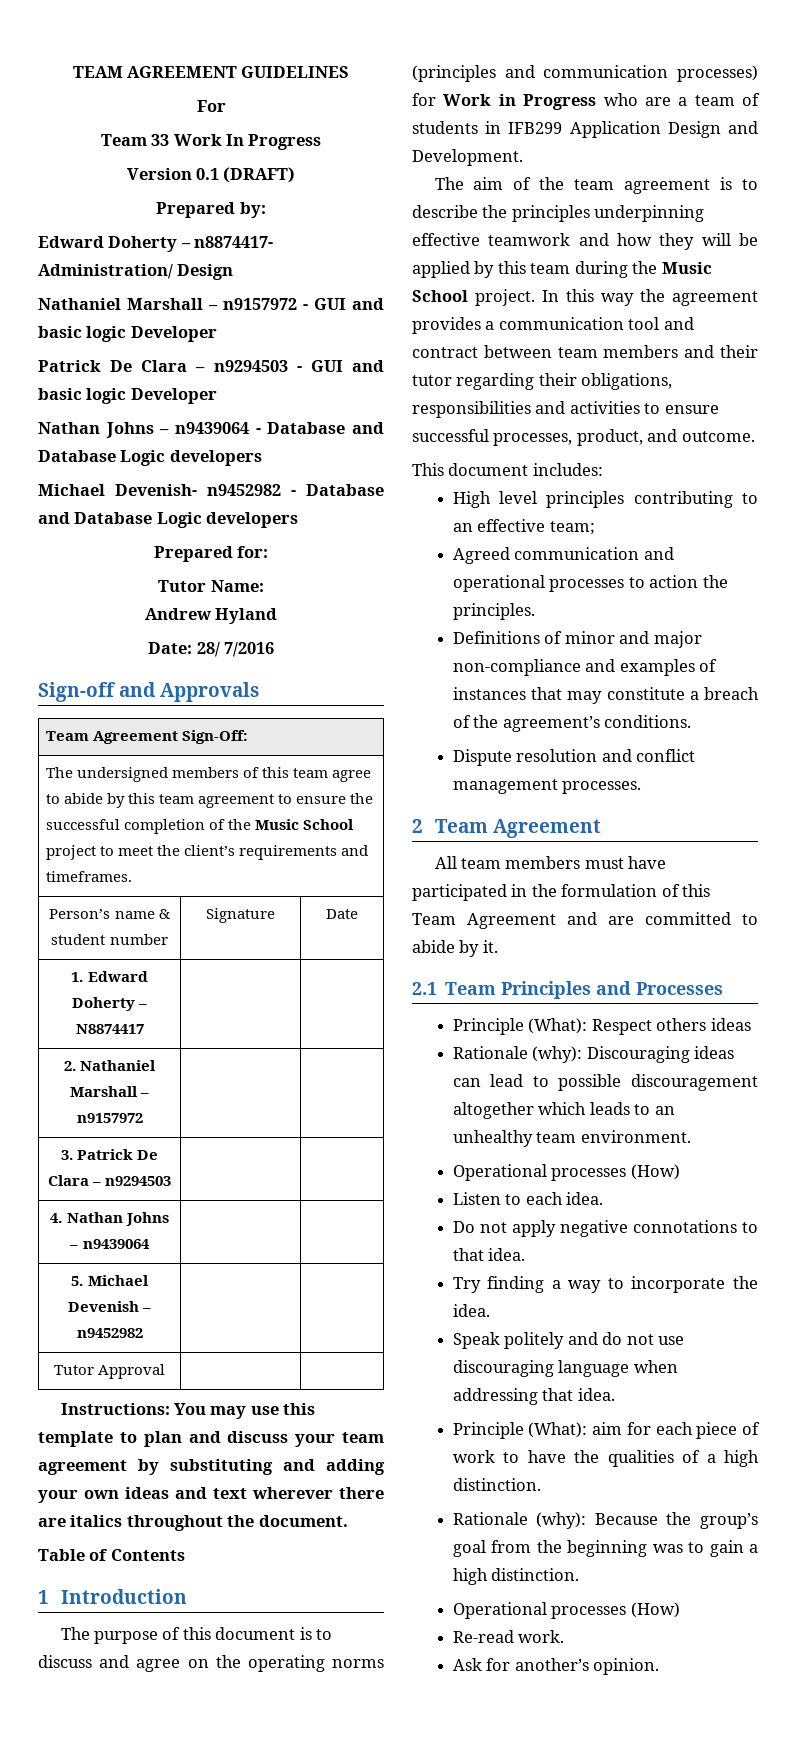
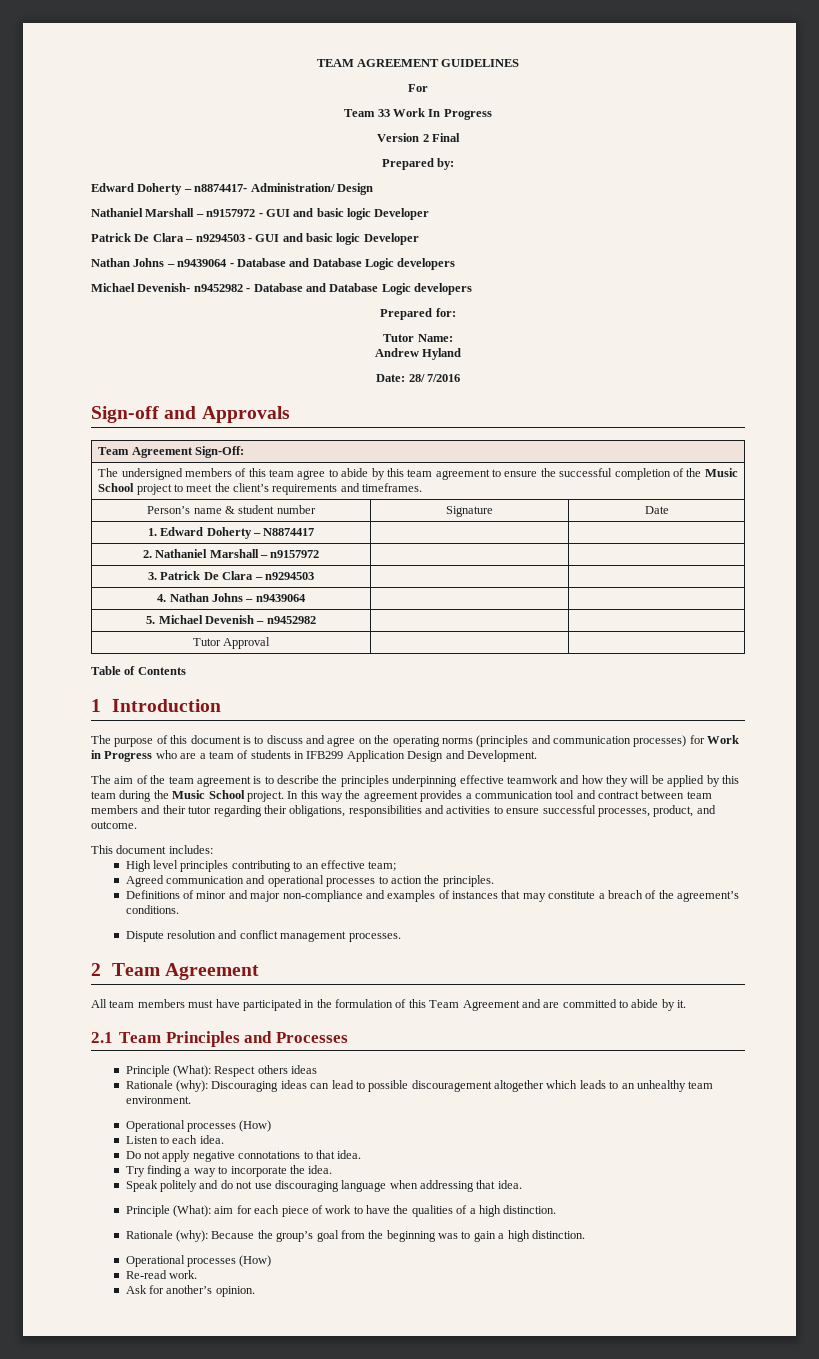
[196,167,296,183] 0.1 (DRAFT) -> [422,133,460,142] 2 Final
[60,1403,316,1419] [38,1431,384,1447] [38,1459,385,1475] [38,1487,384,1503] [38,1515,348,1531] // Instructions: You may use this template to plan and discuss your team agreement by substituting and adding your own ideas and text wherever there are italics throughout the document. -> (271, 643) none

